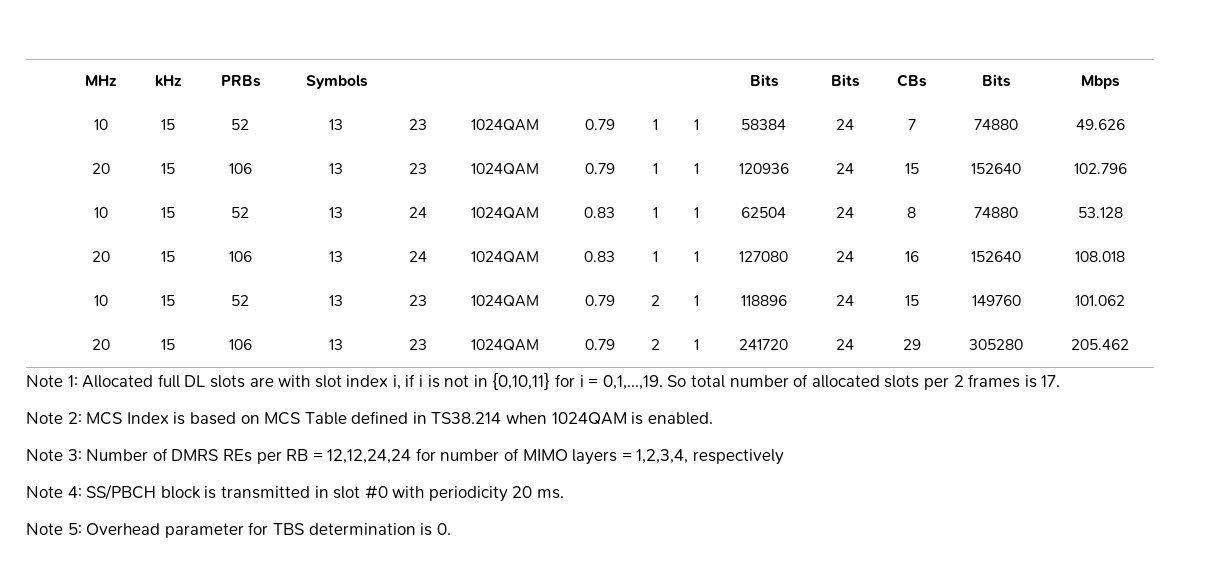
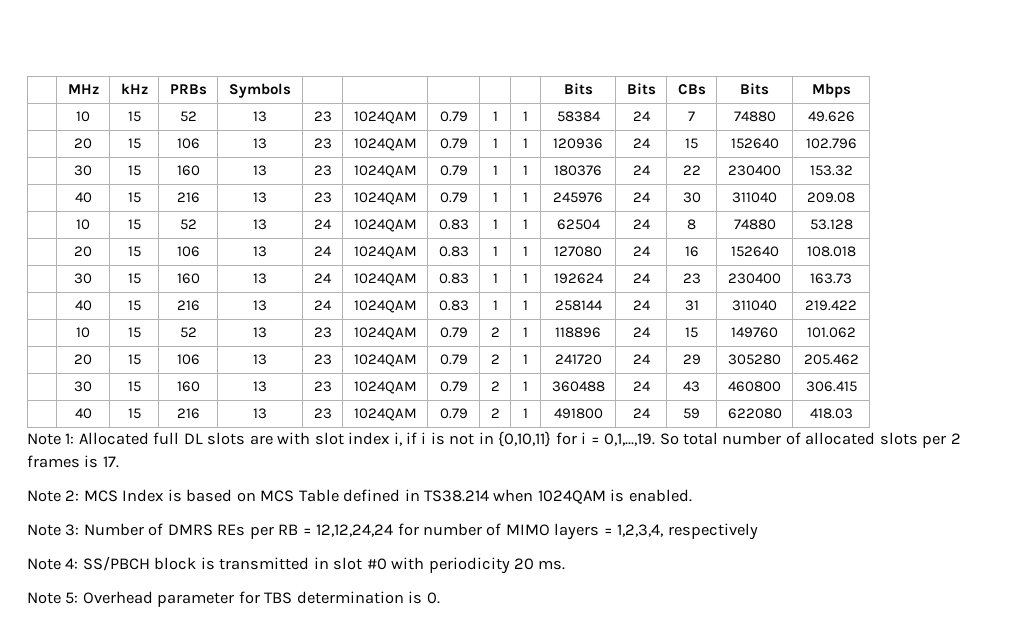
(1127, 168) none -> [74,165,92,176] [127,165,141,176] [176,165,200,176] [253,165,267,176] [313,165,332,176] [353,165,417,178] [439,165,468,176] [492,165,498,175] [523,165,528,175] [554,165,602,176] [632,165,651,175] [682,165,701,175] [728,165,781,176] [809,165,853,176] [74,192,92,203] [127,192,141,203] [176,192,200,203] [253,192,267,203] [313,192,332,203] [353,192,417,205] [439,192,468,203] [492,192,498,202] [523,192,528,202] [553,192,603,203] [632,192,651,202] [682,192,701,203] [732,192,777,203] [807,192,855,203] // | 30 | 15 | 160 | 13 | 23 | 1024QAM | 0.79 | 1 | 1 | 180376 | 24 | 22 | 230400 | 153.32 // | 40 | 15 | 216 | 13 | 23 | 1024QAM | 0.79 | 1 | 1 | 245976 | 24 | 30 | 311040 | 209.08
(1125, 256) none -> [74,273,92,284] [127,273,141,284] [176,273,200,284] [253,273,267,284] [314,273,332,283] [353,273,417,286] [438,273,469,284] [492,273,498,283] [523,273,528,283] [553,273,604,284] [632,273,651,283] [682,273,701,284] [728,273,781,284] [810,273,852,284] [74,300,92,311] [127,300,141,311] [176,300,200,311] [253,300,267,311] [314,300,332,310] [353,300,417,313] [438,300,469,311] [492,300,498,310] [523,300,528,310] [554,300,603,311] [632,300,651,310] [684,300,699,311] [732,300,777,311] [805,300,857,311] // | 30 | 15 | 160 | 13 | 24 | 1024QAM | 0.83 | 1 | 1 | 192624 | 24 | 23 | 230400 | 163.73 // | 40 | 15 | 216 | 13 | 24 | 1024QAM | 0.83 | 1 | 1 | 258144 | 24 | 31 | 311040 | 219.422
(1129, 344) none -> [74,381,92,392] [127,381,141,392] [176,381,200,392] [253,381,267,392] [313,381,332,392] [353,381,417,394] [439,381,468,392] [490,381,500,391] [523,381,528,391] [551,381,605,392] [632,381,651,391] [683,381,700,392] [728,381,781,392] [805,381,857,392] [74,408,92,419] [127,408,141,419] [176,408,200,419] [253,408,267,419] [313,408,332,419] [353,408,417,421] [439,408,468,419] [490,408,500,418] [523,408,528,418] [553,408,603,419] [632,408,651,418] [683,408,700,419] [727,408,782,419] [809,408,853,419] // | 30 | 15 | 160 | 13 | 23 | 1024QAM | 0.79 | 2 | 1 | 360488 | 24 | 43 | 460800 | 306.415 // | 40 | 15 | 216 | 13 | 23 | 1024QAM | 0.79 | 2 | 1 | 491800 | 24 | 59 | 622080 | 418.03

